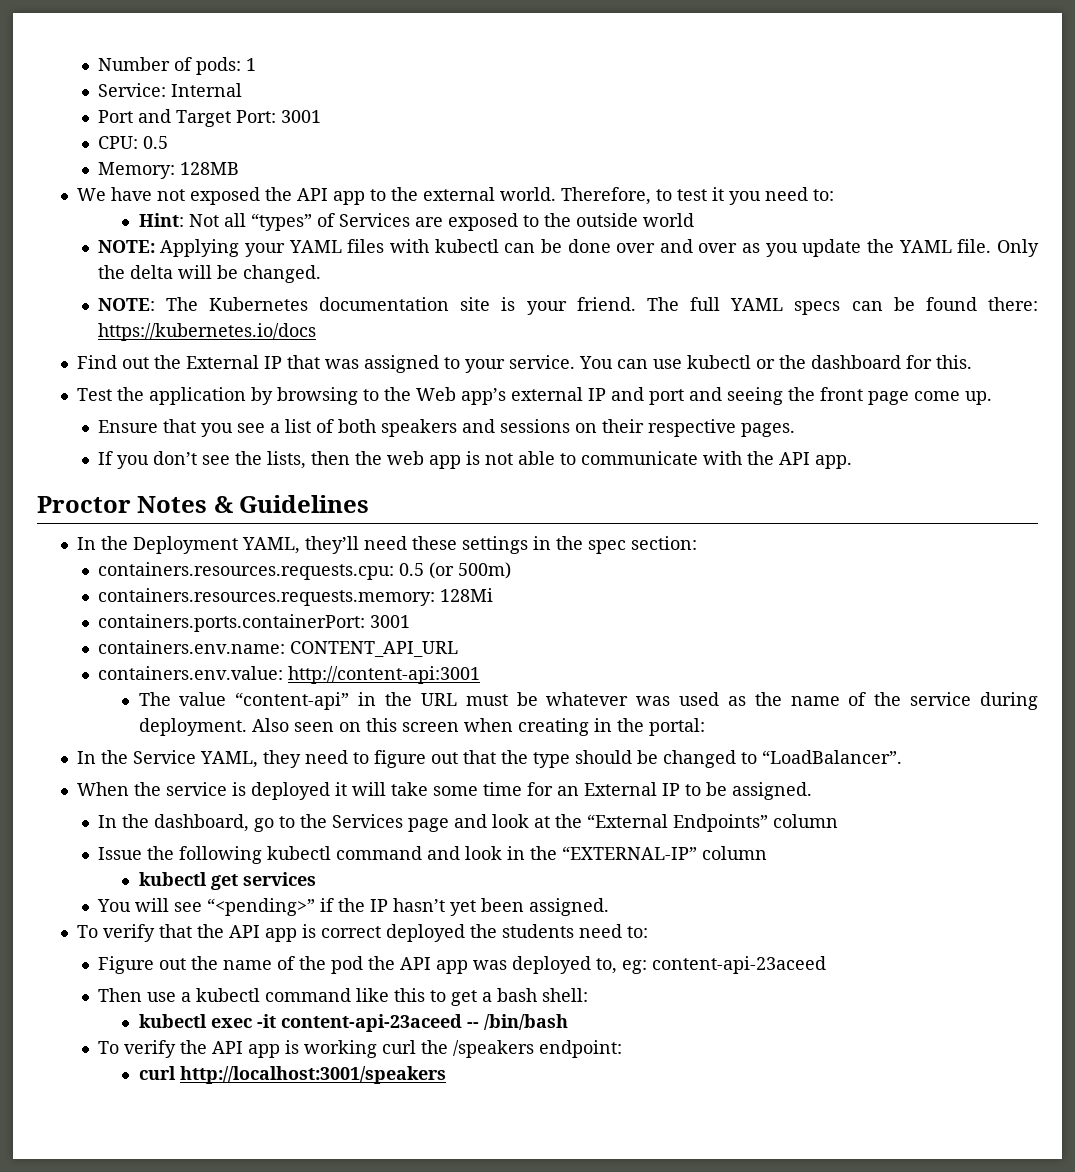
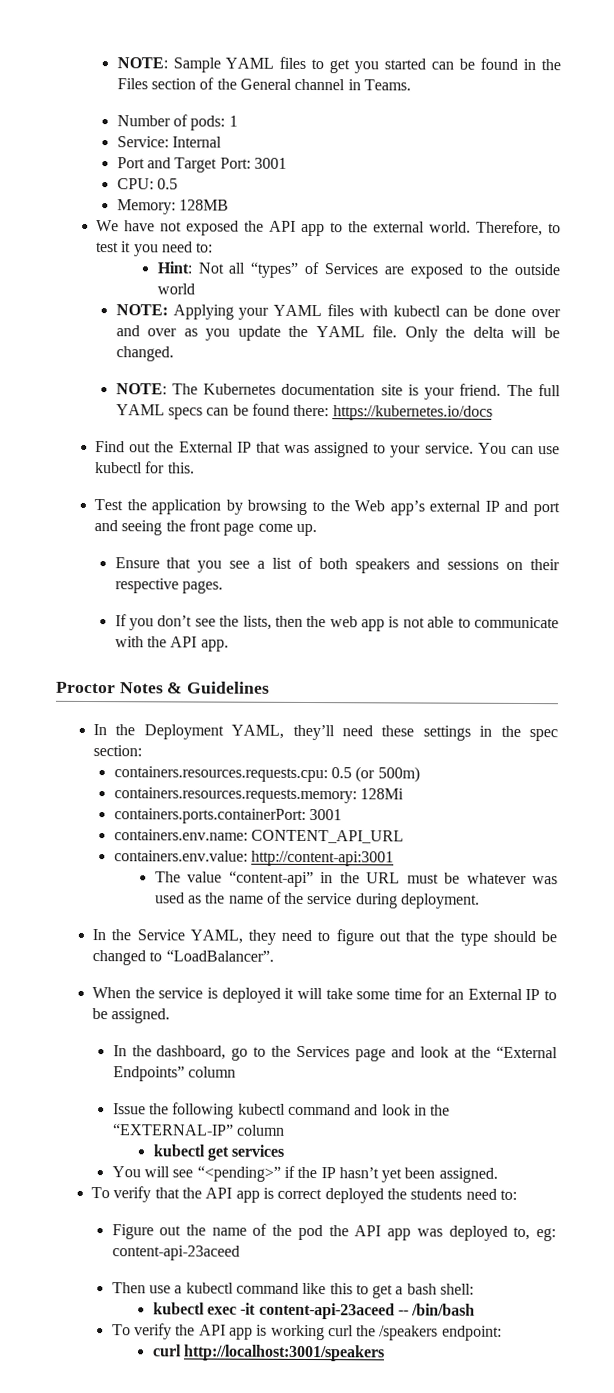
(97, 64) none -> [116,56,561,74] [116,77,411,91] NOTE: Sample YAML files to get you started can be found in the Files section of the General channel in Teams. //
[756,355,902,369] or the dashboard -> (144, 468) none
[251,718,705,736] Also seen on this screen when creating in the portal: -> (481, 901) none

